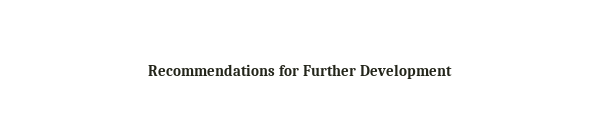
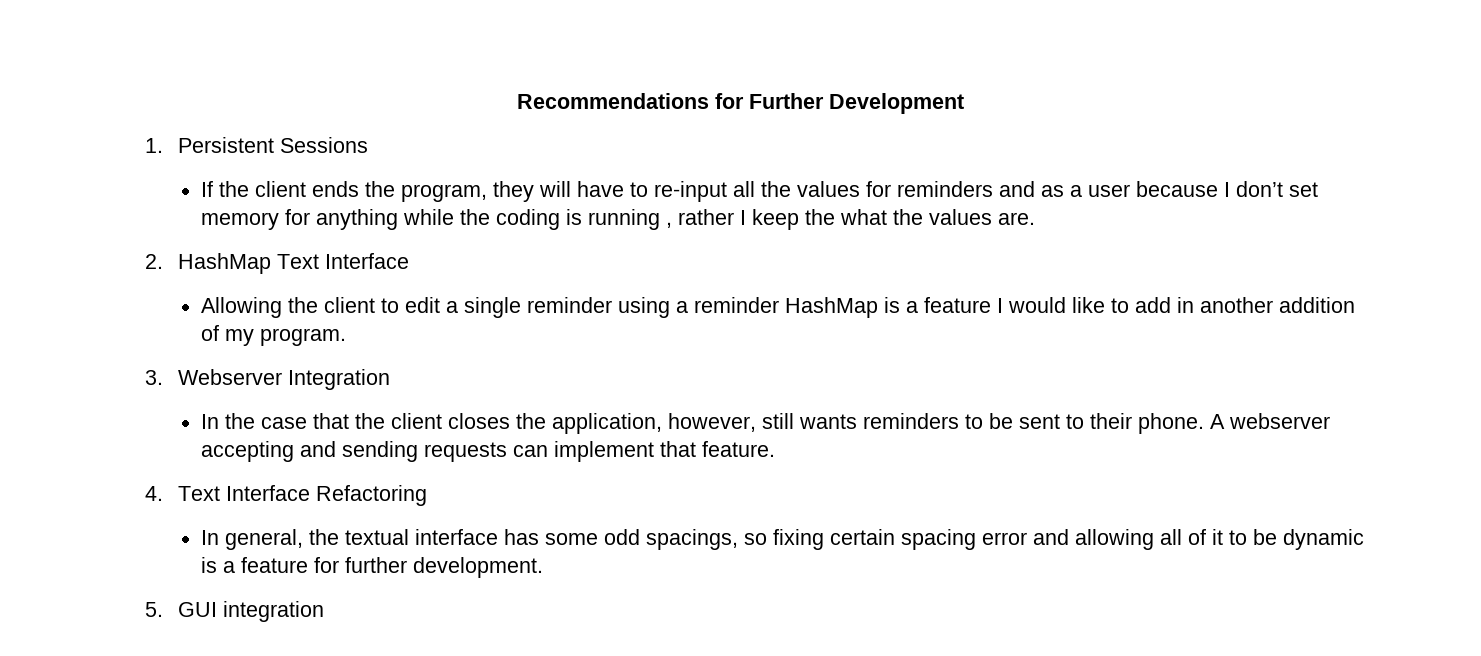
(452, 71) none -> [145,137,368,153] [201,181,1319,202] [201,209,1036,230] [145,253,409,274] [201,297,1356,318] [201,325,347,346] [145,369,390,390] [201,413,1331,434] [201,441,776,462] [145,485,427,506] [201,529,1365,550] [201,557,544,578] [145,601,324,622] // 1. Persistent Sessions // If the client ends the program, they will have to re-input all the values for reminders and as a user because I don’t set memory for anything while the coding is running , rather I keep the what the values are. // 2. HashMap Text Interface // Allowing the client to edit a single reminder using a reminder HashMap is a feature I would like to add in another addition of my program. // 3. Webserver Integration // In the case that the client closes the application, however, still wants reminders to be sent to their phone. A webserver accepting and sending requests can implement that feature. // 4. Text Interface Refactoring // In general, the textual interface has some odd spacings, so fixing certain spacing error and allowing all of it to be dynamic is a feature for further development. // 5. GUI integration

